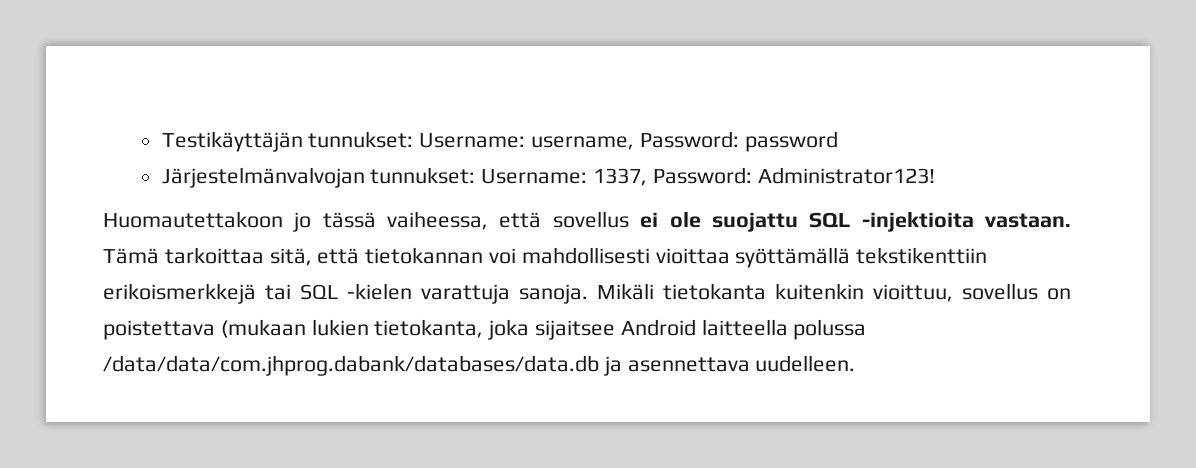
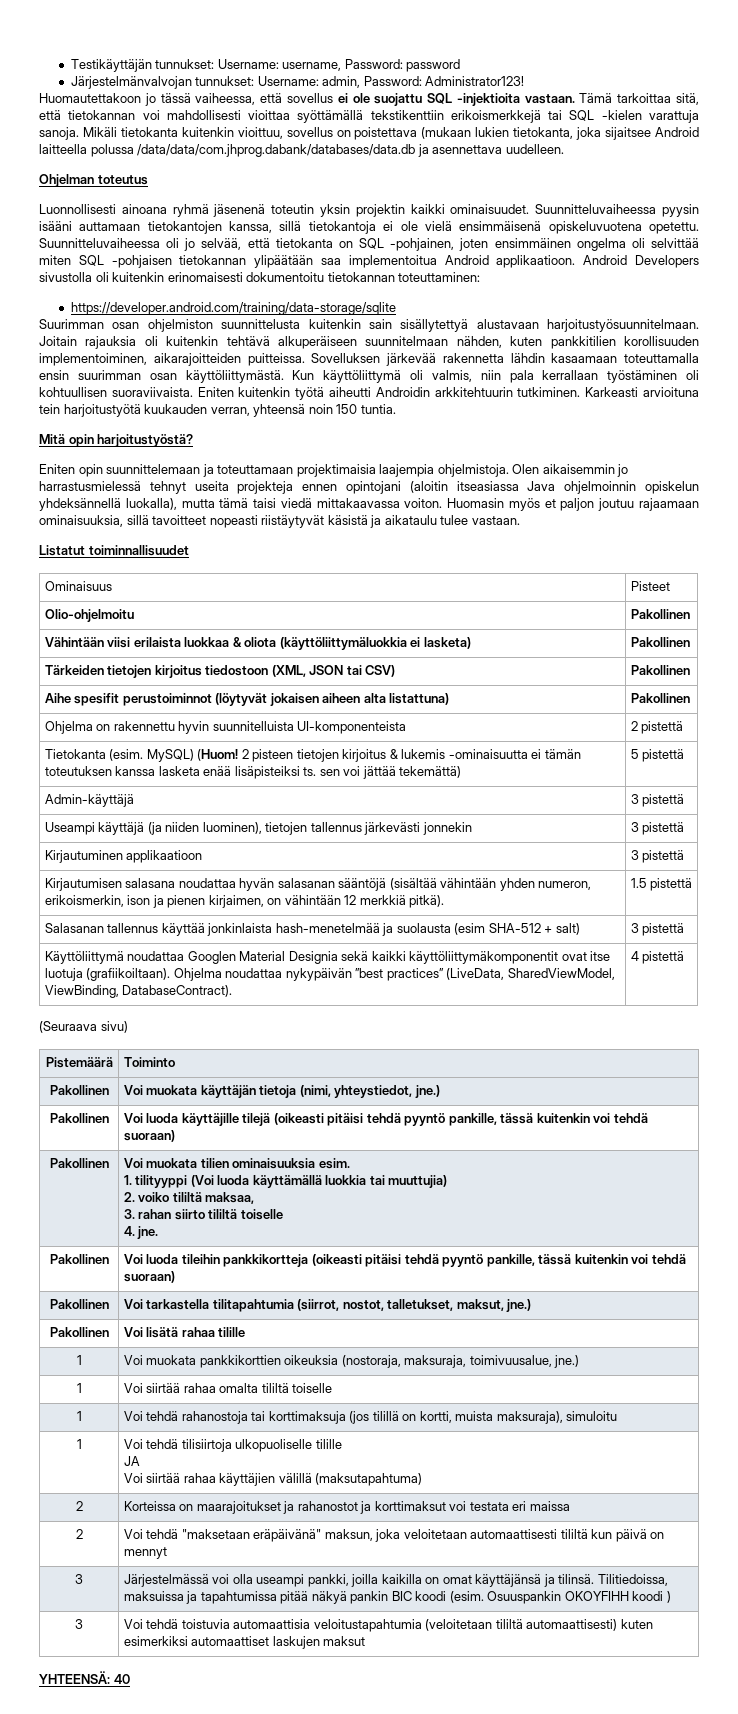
[592,168,647,186] 1337, -> [322,76,361,88] admin,
(856, 363) none -> [39,174,148,187] [39,204,699,217] [39,221,700,234] [39,238,699,251] [39,255,699,268] [39,272,481,282] [70,302,396,315] [39,319,699,332] [39,336,699,349] [39,353,699,366] [39,370,699,383] [39,387,699,400] [39,404,396,417] [39,434,194,447] [39,464,629,477] [39,481,699,494] [39,498,699,511] [39,515,520,528] [39,545,189,556] [44,581,112,591] [630,581,670,591] [44,609,134,622] [630,609,690,619] [44,637,471,650] [630,637,690,647] [44,665,396,678] [630,665,690,675] [44,693,450,706] [630,693,690,703] [44,721,407,734] [630,721,684,734] [44,749,581,762] [44,766,462,779] [630,749,685,762] [44,794,134,807] [630,794,685,807] [44,822,472,835] [630,822,685,835] [44,850,203,863] [630,850,685,863] [44,878,592,891] [44,895,445,908] [630,878,693,891] [44,923,580,936] [630,923,685,936] [44,951,611,964] [44,968,615,981] [44,985,233,998] [630,951,685,964] [39,1021,128,1033] [45,1057,113,1068] [123,1057,175,1067] [49,1085,109,1095] [123,1085,440,1098] [49,1113,109,1123] [123,1113,648,1126] [123,1130,175,1142] [49,1158,109,1168] [123,1158,350,1169] [123,1175,448,1188] [123,1192,255,1204] [123,1209,283,1220] [123,1226,159,1239] [49,1254,109,1264] [123,1254,686,1267] [123,1271,175,1283] [49,1299,109,1309] [123,1299,532,1312] [49,1327,109,1337] [123,1327,246,1338] [76,1355,82,1365] [123,1355,580,1368] [76,1383,82,1393] [123,1383,333,1393] [76,1411,82,1421] [123,1411,618,1424] [76,1439,82,1449] [123,1439,342,1452] [123,1456,140,1466] [123,1473,423,1486] [75,1501,83,1511] [123,1501,570,1514] [75,1529,83,1539] [123,1529,665,1542] [123,1547,167,1559] [75,1574,83,1584] [123,1574,668,1587] [123,1591,671,1604] [75,1619,83,1629] [123,1619,653,1632] [123,1636,366,1649] [39,1671,130,1684] // Ohjelman toteutus // Luonnollisesti ainoana ryhmä jäsenenä toteutin yksin projektin kaikki ominaisuudet. Suunnitteluvaiheessa pyysin isääni auttamaan tietokantojen kanssa, sillä tietokantoja ei ole vielä ensimmäisenä opiskeluvuotena opetettu. Suunnitteluvaiheessa oli jo selvää, että tietokanta on SQL -pohjainen, joten ensimmäinen ongelma oli selvittää miten SQL -pohjaisen tietokannan ylipäätään saa implementoitua Android applikaatioon. Android Developers sivustolla oli kuitenkin erinomaisesti dokumentoitu tietokannan toteuttaminen: // https://developer.android.com/training/data-storage/sqlite // Suurimman osan ohjelmiston suunnittelusta kuitenkin sain sisällytettyä alustavaan harjoitustyösuunnitelmaan. Joitain rajauksia oli kuitenkin tehtävä alkuperäiseen suunnitelmaan nähden, kuten pankkitilien korollisuuden implementoiminen, aikarajoitteiden puitteissa. Sovelluksen järkevää rakennetta lähdin kasaamaan toteuttamalla ensin suurimman osan käyttöliittymästä. Kun käyttöliittymä oli valmis, niin pala kerrallaan työstäminen oli kohtuullisen suoraviivaista. Eniten kuitenkin työtä aiheutti Androidin arkkitehtuurin tutkiminen. Karkeasti arvioituna tein harjoitustyötä kuukauden verran, yhteensä noin 150 tuntia. // Mitä opin harjoitustyöstä? // Eniten opin suunnittelemaan ja toteuttamaan projektimaisia laajempia ohjelmistoja. Olen aikaisemmin jo harrastusmielessä tehnyt useita projekteja ennen opintojani (aloitin itseasiassa Java ohjelmoinnin opiskelun yhdeksännellä luokalla), mutta tämä taisi viedä mittakaavassa voiton. Huomasin myös et paljon joutuu rajaamaan ominaisuuksia, sillä tavoitteet nopeasti riistäytyvät käsistä ja aikataulu tulee vastaan. // Listatut toiminnallisuudet // Ominaisuus | Pisteet // Olio-ohjelmoitu | Pakollinen // Vähintään viisi erilaista luokkaa & oliota (käyttöliittymäluokkia ei lasketa) | Pakollinen // Tärkeiden tietojen kirjoitus tiedostoon (XML, JSON tai CSV) | Pakollinen // Aihe spesifit perustoiminnot (löytyvät jokaisen aiheen alta listattuna) | Pakollinen // Ohjelma on rakennettu hyvin suunnitelluista UI-komponenteista | 2 pistettä // Tietokanta (esim. MySQL) (Huom! 2 pisteen tietojen kirjoitus & lukemis -ominaisuutta ei tämän toteutuksen kanssa lasketa enää lisäpisteiksi ts. sen voi jättää tekemättä) | 5 pistettä // Admin-käyttäjä | 3 pistettä // Useampi käyttäjä (ja niiden luominen), tietojen tallennus järkevästi jonnekin | 3 pistettä // Kirjautuminen applikaatioon | 3 pistettä // Kirjautumisen salasana noudattaa hyvän salasanan sääntöjä (sisältää vähintään yhden numeron, erikoismerkin, ison ja pienen kirjaimen, on vähintään 12 merkkiä pitkä). | 1.5 pistettä // Salasanan tallennus käyttää jonkinlaista hash-menetelmää ja suolausta (esim SHA-512 + salt) | 3 pistettä // Käyttöliittymä noudattaa Googlen Material Designia sekä kaikki käyttöliittymäkomponentit ovat itse luotuja (grafiikoiltaan). Ohjelma noudattaa nykypäivän ”best practices” (LiveData, SharedViewModel, ViewBinding, DatabaseContract). | 4 pistettä // (Seuraava sivu) // Pistemäärä | Toiminto // Pakollinen | Voi muokata käyttäjän tietoja (nimi, yhteystiedot, jne.) // Pakollinen | Voi luoda käyttäjille tilejä (oikeasti pitäisi tehdä pyyntö pankille, tässä kuitenkin voi tehdä suoraan) // Pakollinen | Voi muokata tilien ominaisuuksia esim. // 1. tilityyppi (Voi luoda käyttämällä luokkia tai muuttujia) // 2. voiko tililtä maksaa, // 3. rahan siirto tililtä toiselle // 4. jne. // Pakollinen | Voi luoda tileihin pankkikortteja (oikeasti pitäisi tehdä pyyntö pankille, tässä kuitenkin voi tehdä suoraan) // Pakollinen | Voi tarkastella tilitapahtumia (siirrot, nostot, talletukset, maksut, jne.) // Pakollinen | Voi lisätä rahaa tilille // 1 | Voi muokata pankkikorttien oikeuksia (nostoraja, maksuraja, toimivuusalue, jne.) // 1 | Voi siirtää rahaa omalta tililtä toiselle // 1 | Voi tehdä rahanostoja tai korttimaksuja (jos tilillä on kortti, muista maksuraja), simuloitu // 1 | Voi tehdä tilisiirtoja ulkopuoliselle tilille // JA // Voi siirtää rahaa käyttäjien välillä (maksutapahtuma) // 2 | Korteissa on maarajoitukset ja rahanostot ja korttimaksut voi testata eri maissa // 2 | Voi tehdä "maksetaan eräpäivänä" maksun, joka veloitetaan automaattisesti tililtä kun päivä on mennyt // 3 | Järjestelmässä voi olla useampi pankki, joilla kaikilla on omat käyttäjänsä ja tilinsä. Tilitiedoissa, maksuissa ja tapahtumissa pitää näkyä pankin BIC koodi (esim. Osuuspankin OKOYFIHH koodi ) // 3 | Voi tehdä toistuvia automaattisia veloitustapahtumia (veloitetaan tililtä automaattisesti) kuten esimerkiksi automaattiset laskujen maksut // YHTEENSÄ: 40

